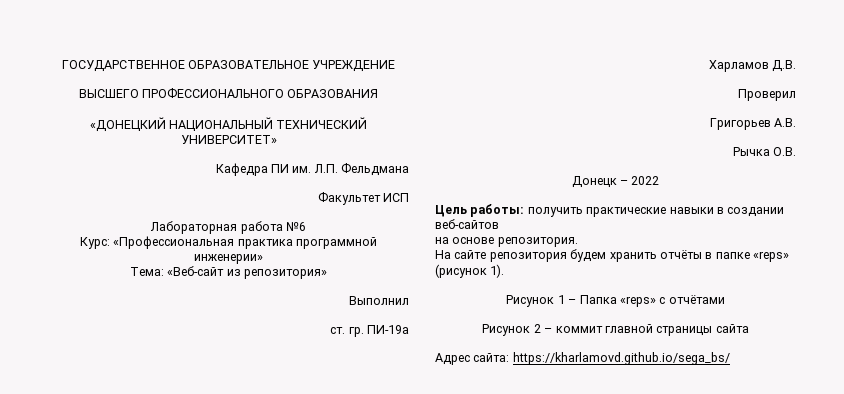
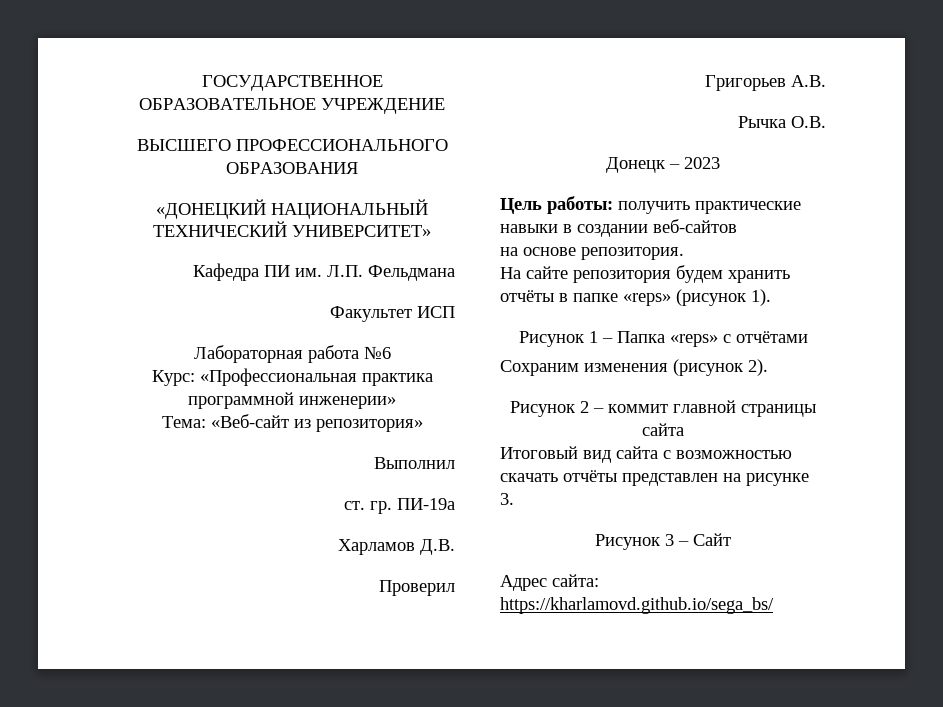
[631,176,660,185] 2022 -> [684,157,720,169] 2023
(725, 299) none -> [500,359,768,376] // Сохраним изменения (рисунок 2).
(749, 328) none -> [500,446,792,463] [500,470,809,486] [500,493,514,505] [595,533,731,550] // Итоговый вид сайта с возможностью скачать отчёты представлен на рисунке 3. // Рисунок 3 – Сайт

